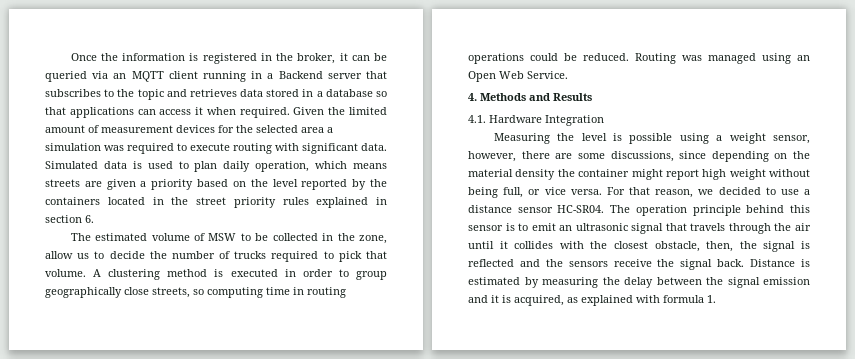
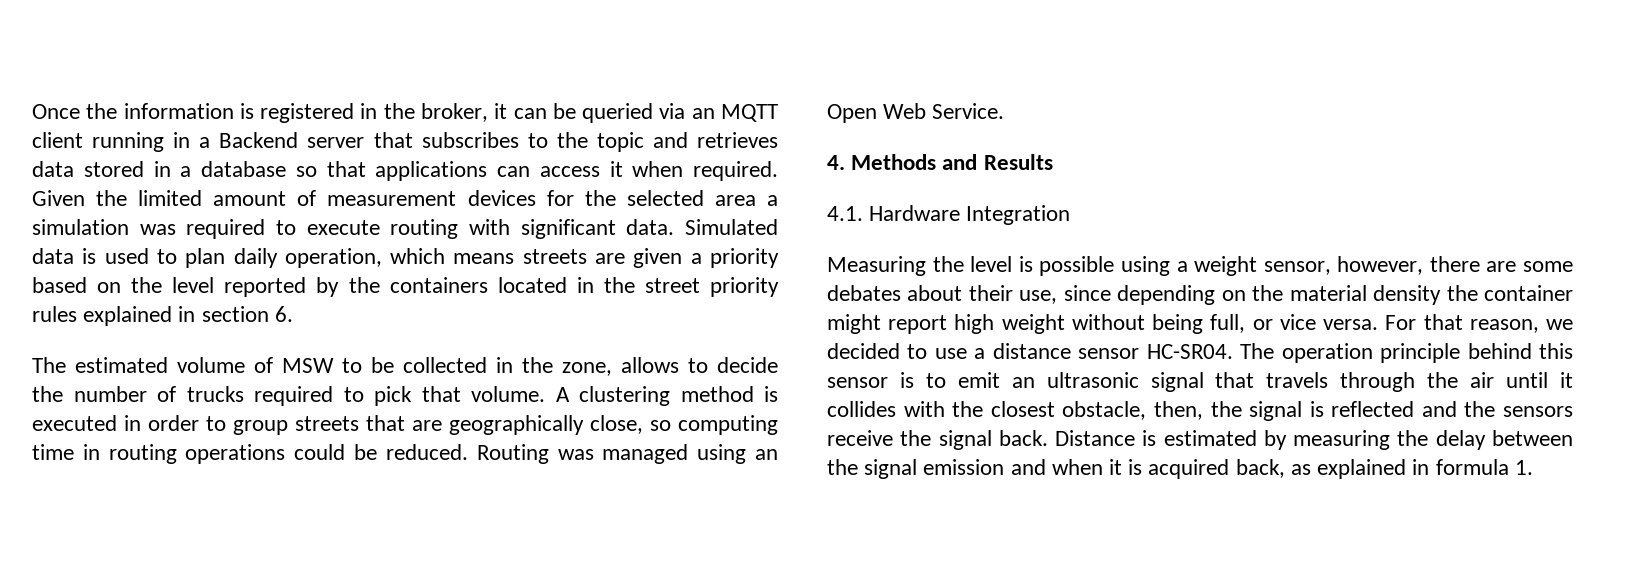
[45,251,90,259] allow us -> [621,357,679,373] allows
[45,287,190,298] geographically close streets, -> [295,415,643,435] streets that are geographically close,
[610,151,674,162] discussions, -> [827,285,1058,304] debates about their use,
(488, 299) none -> [1051,459,1103,475] when
[514,295,564,306] acquired, -> [1148,459,1285,479] acquired back,
[636,295,660,303] with -> [1412,459,1430,475] in

